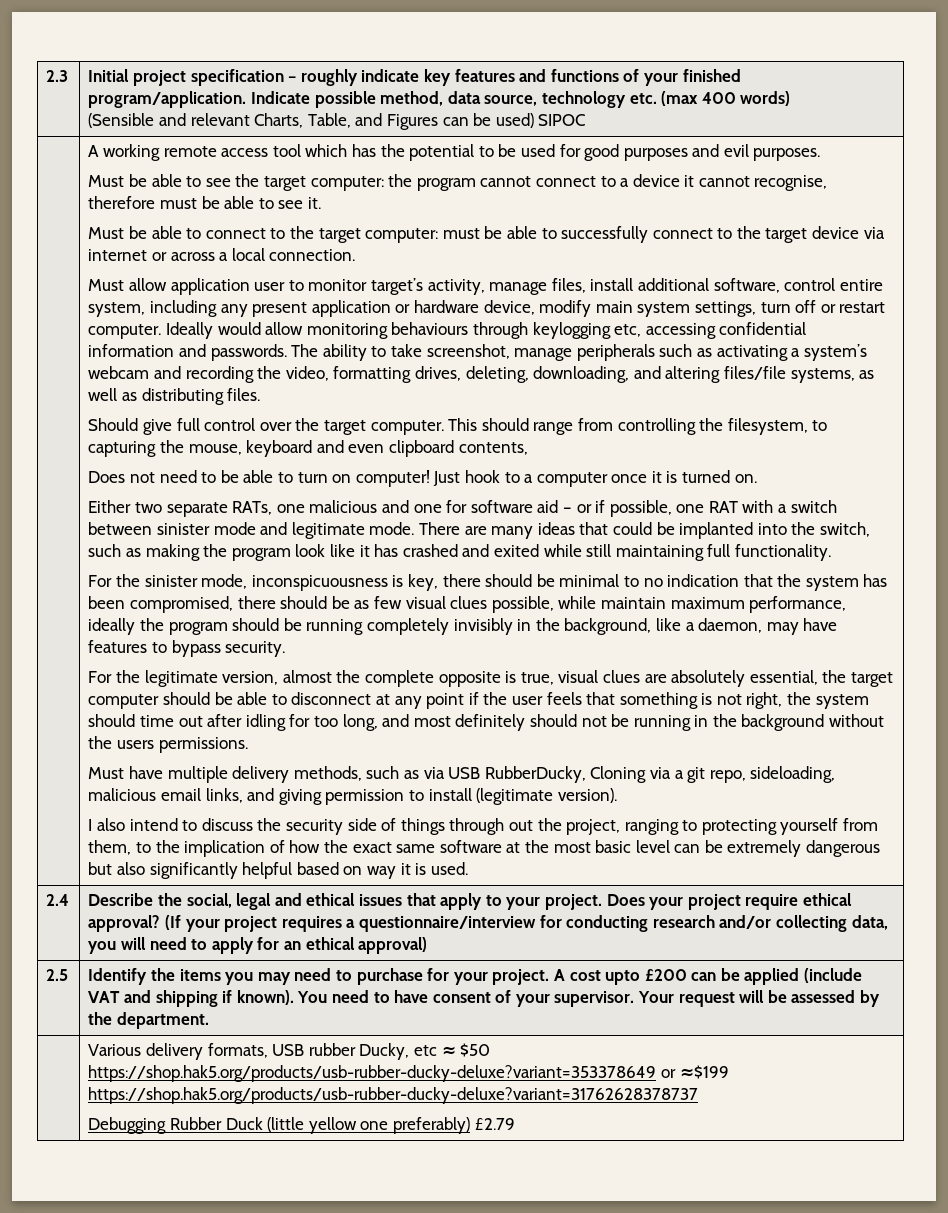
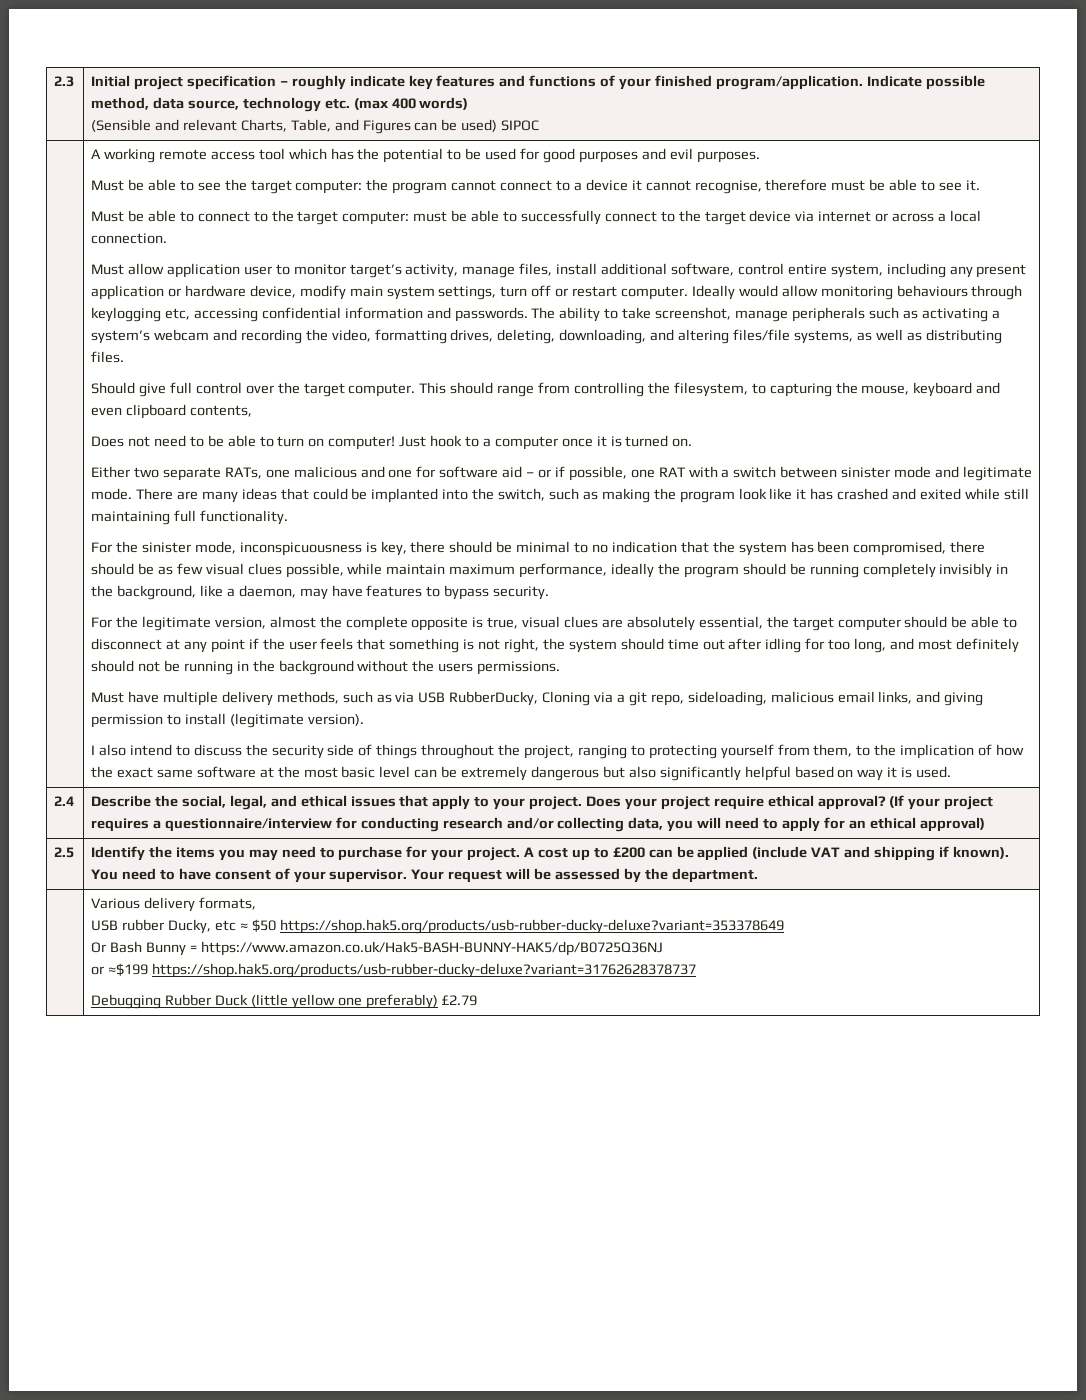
[449,818,533,835] through out -> [421,744,495,759] throughout
[236,893,272,910] legal -> [229,795,267,810] legal,
[605,970,641,985] upto -> [571,847,609,861] up to
(268, 1050) none -> (256, 903) //
(657, 1073) none -> [91,941,663,956] // Or Bash Bunny = https://www.amazon.co.uk/Hak5-BASH-BUNNY-HAK5/dp/B0725Q36NJ //

